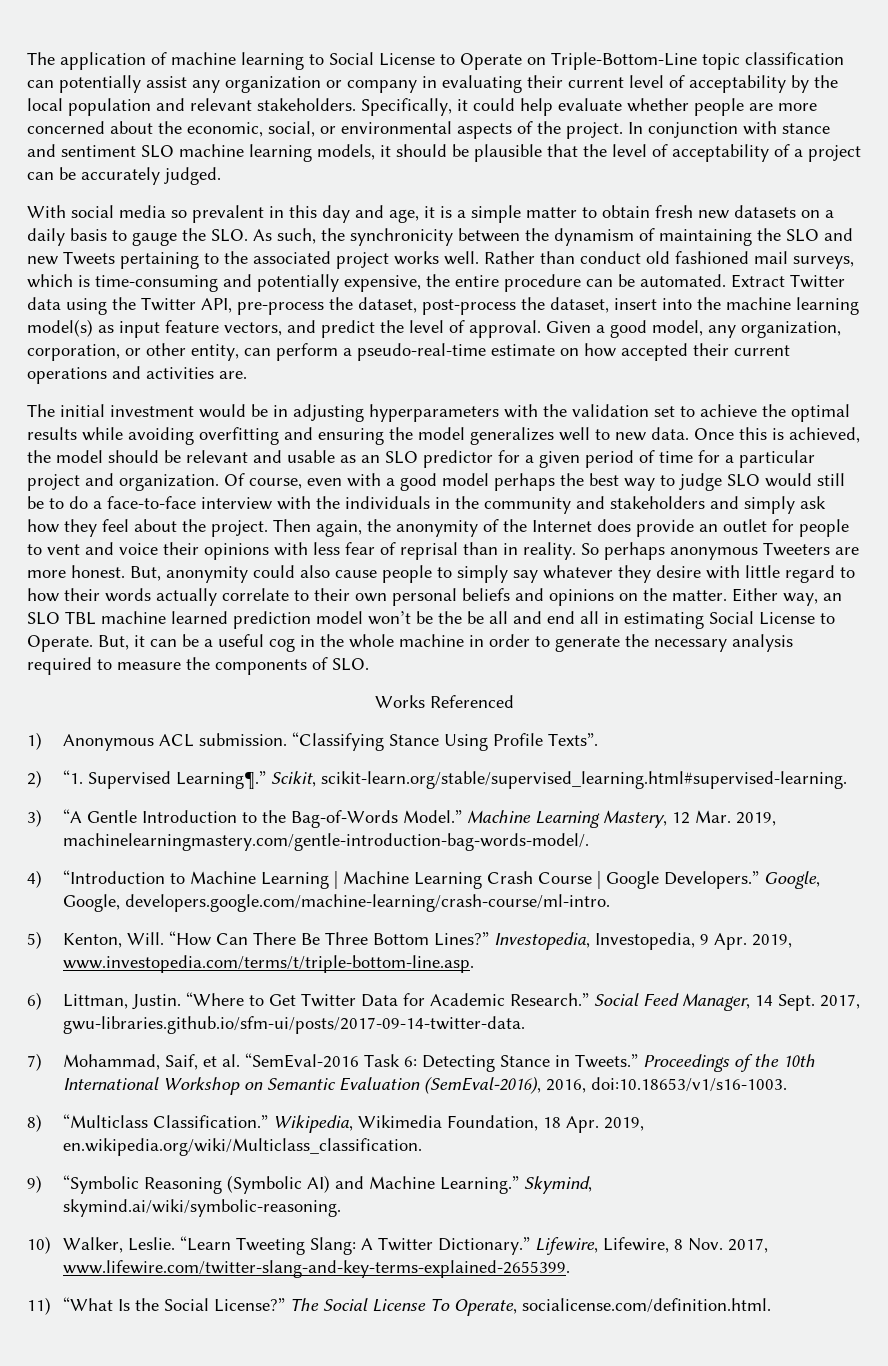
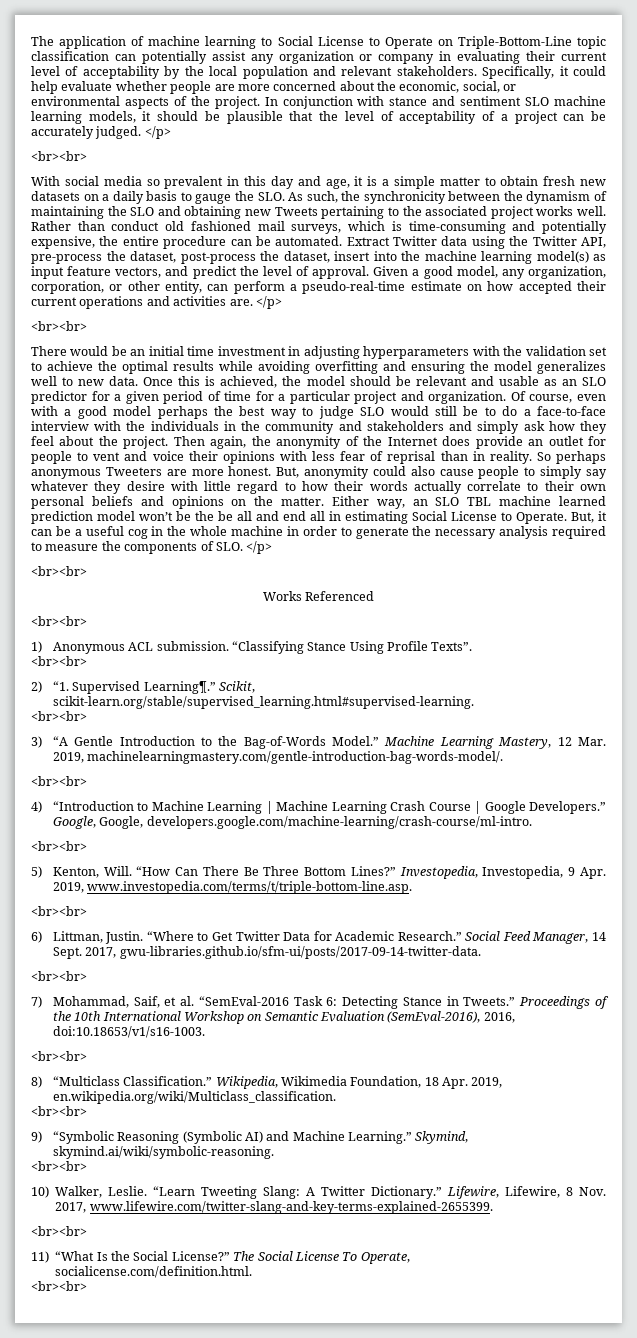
(221, 176) none -> [144,126,171,139] [31,151,87,161] </p> // <br><br>
(853, 234) none -> [184,206,242,219] obtaining
[27,404,268,418] // The initial investment would be -> [255,296,282,309] [31,321,87,331] [31,346,286,356] </p> // <br><br> // There would be an initial time investment
(369, 664) none -> [246,541,273,554] [31,566,87,576] </p> // <br><br>
(514, 701) none -> [31,616,87,626] // <br><br>
(598, 739) none -> [31,656,87,666] // <br><br>
(847, 780) none -> [31,711,87,721] // <br><br>
(589, 842) none -> [31,776,87,786] // <br><br>
(610, 903) none -> [31,841,87,851] // <br><br>
(474, 964) none -> [31,906,87,916] // <br><br>
(525, 1025) none -> [31,971,87,981] // <br><br>
(787, 1084) none -> [31,1051,87,1061] // <br><br>
(422, 1147) none -> [31,1106,87,1116] // <br><br>
(341, 1208) none -> [31,1161,87,1171] // <br><br>
(570, 1269) none -> [31,1226,87,1236] // <br><br>
(771, 1305) none -> [31,1281,87,1291] // <br><br>

